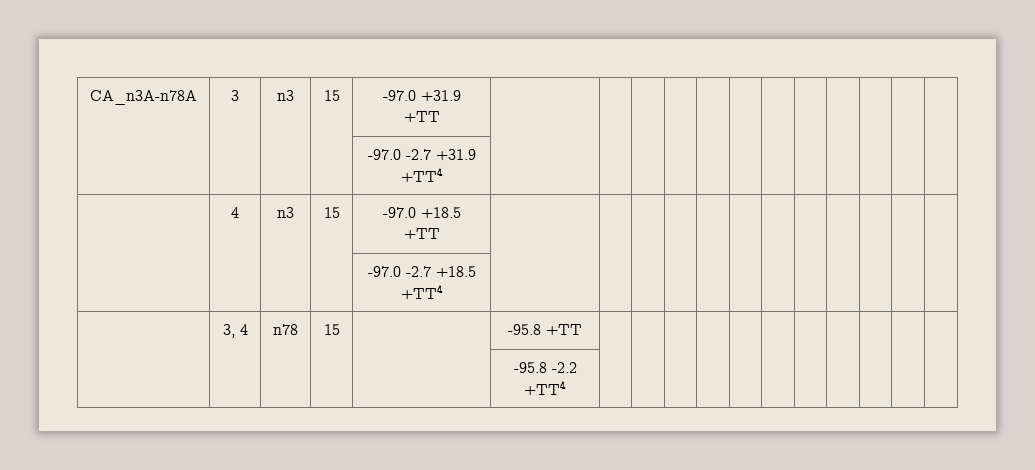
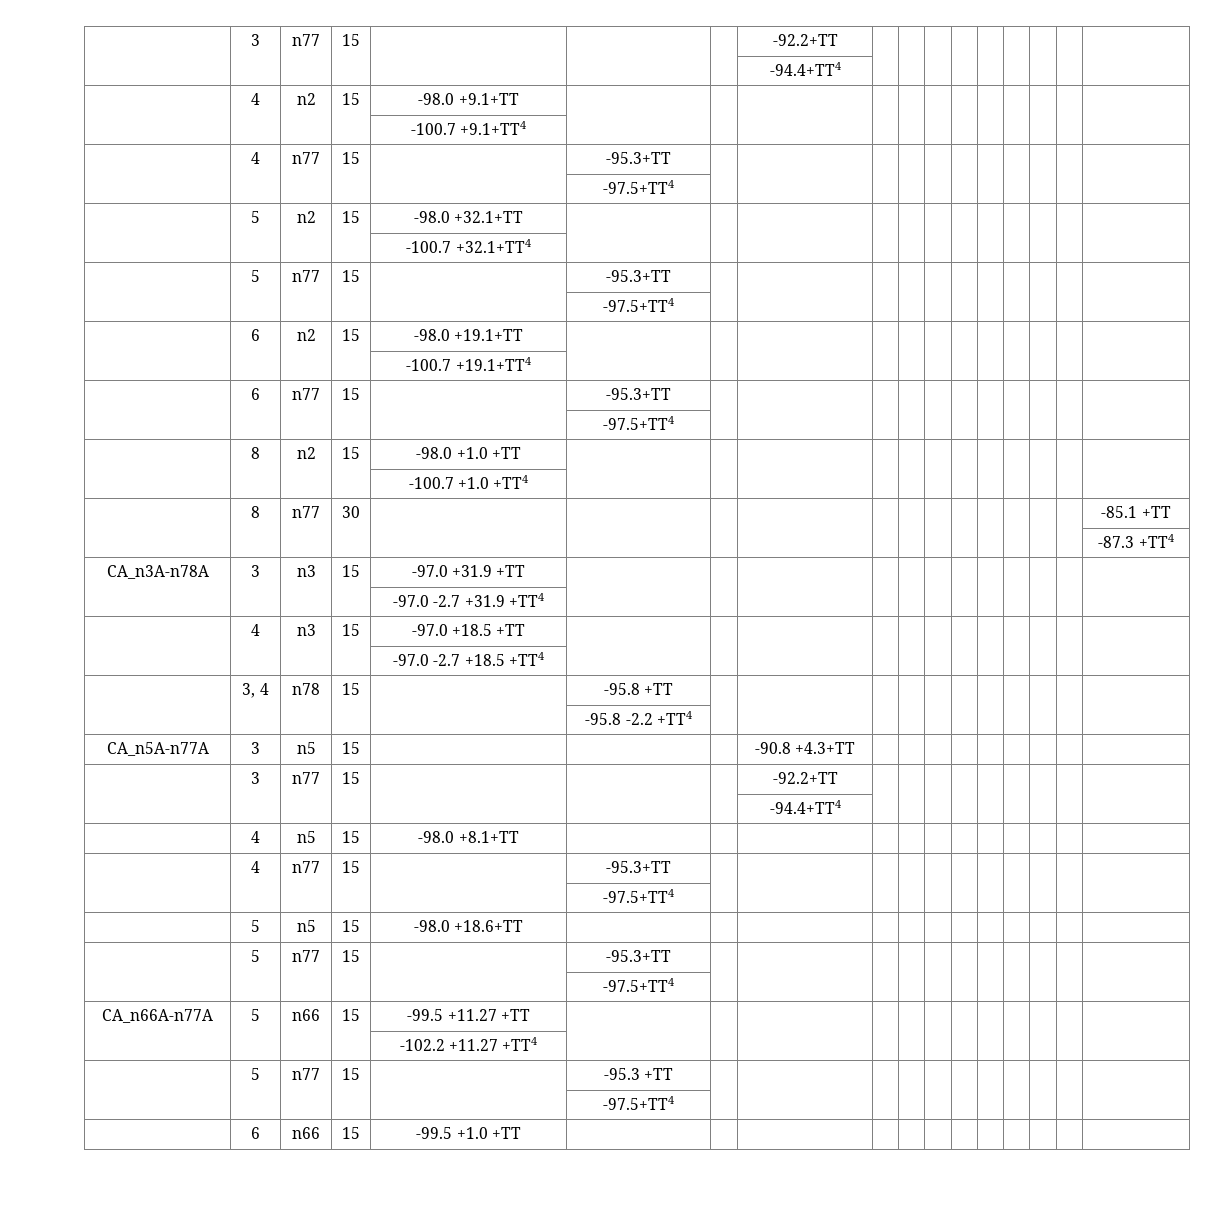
(90, 97) none -> [251,34,260,46] [292,34,320,46] [342,34,360,46] [772,34,838,46] [769,62,841,76] [251,93,260,105] [296,93,316,105] [342,93,360,105] [418,93,519,105] [410,121,527,135] [251,152,260,164] [292,152,320,164] [342,152,360,164] [606,152,671,164] [603,180,674,194] [251,211,260,223] [296,211,316,223] [342,211,360,223] [413,211,524,223] [406,239,531,253] [251,270,260,282] [292,270,320,282] [342,270,360,282] [606,270,671,282] [603,298,674,312] [251,329,260,341] [296,329,316,341] [342,329,360,341] [413,329,524,341] [406,357,531,371] [251,388,260,400] [292,388,320,400] [342,388,360,400] [606,388,671,400] [603,416,674,430] [251,447,260,459] [296,447,316,459] [342,447,360,459] [416,447,521,459] [408,475,529,489] [251,506,260,518] [292,506,320,518] [342,506,360,518] [1101,506,1171,518] [1098,534,1174,548] | 3 | n77 | 15 | | | | -92.2+TT | | | | | | | | | // | | | | | | | -94.4+TT4 | | | | | | | | | // | 4 | n2 | 15 | -98.0 +9.1+TT | | | | | | | | | | | | // | | | | -100.7 +9.1+TT4 | | | | | | | | | | | | // | 4 | n77 | 15 | | -95.3+TT | | | | | | | | | | | // | | | | | -97.5+TT4 | | | | | | | | | | | // | 5 | n2 | 15 | -98.0 +32.1+TT | | | | | | | | | | | | // | | | | -100.7 +32.1+TT4 | | | | | | | | | | | | // | 5 | n77 | 15 | | -95.3+TT | | | | | | | | | | | // | | | | | -97.5+TT4 | | | | | | | | | | | // | 6 | n2 | 15 | -98.0 +19.1+TT | | | | | | | | | | | | // | | | | -100.7 +19.1+TT4 | | | | | | | | | | | | // | 6 | n77 | 15 | | -95.3+TT | | | | | | | | | | | // | | | | | -97.5+TT4 | | | | | | | | | | | // | 8 | n2 | 15 | -98.0 +1.0 +TT | | | | | | | | | | | | // | | | | -100.7 +1.0 +TT4 | | | | | | | | | | | | // | 8 | n77 | 30 | | | | | | | | | | | | | -85.1 +TT // | | | | | | | | | | | | | | | | -87.3 +TT4 //
(566, 387) none -> [106,742,209,756] [251,742,260,754] [296,742,316,754] [342,742,360,754] [754,742,856,754] [251,772,260,784] [292,772,320,784] [342,772,360,784] [772,772,838,784] [769,800,841,814] [251,831,260,843] [296,831,316,843] [342,831,360,843] [418,831,519,843] [251,861,260,873] [292,861,320,873] [342,861,360,873] [606,861,671,873] [603,889,674,903] [251,920,260,932] [296,920,316,932] [342,920,360,932] [413,920,524,932] [251,950,260,962] [292,950,320,962] [342,950,360,962] [606,950,671,962] [603,978,674,992] [102,1009,213,1023] [251,1009,260,1021] [292,1009,320,1021] [342,1009,360,1021] [407,1009,530,1021] [399,1037,538,1051] [251,1068,260,1080] [292,1068,320,1080] [342,1068,360,1080] [603,1068,674,1080] [603,1096,674,1110] [251,1127,260,1139] [292,1127,320,1139] [342,1127,360,1139] [416,1127,521,1139] // CA_n5A-n77A | 3 | n5 | 15 | | | | -90.8 +4.3+TT | | | | | | | | | // | 3 | n77 | 15 | | | | -92.2+TT | | | | | | | | | // | | | | | | | -94.4+TT4 | | | | | | | | | // | 4 | n5 | 15 | -98.0 +8.1+TT | | | | | | | | | | | | // | 4 | n77 | 15 | | -95.3+TT | | | | | | | | | | | // | | | | | -97.5+TT4 | | | | | | | | | | | // | 5 | n5 | 15 | -98.0 +18.6+TT | | | | | | | | | | | | // | 5 | n77 | 15 | | -95.3+TT | | | | | | | | | | | // | | | | | -97.5+TT4 | | | | | | | | | | | // CA_n66A-n77A | 5 | n66 | 15 | -99.5 +11.27 +TT | | | | | | | | | | | | // | | | | -102.2 +11.27 +TT4 | | | | | | | | | | | | // | 5 | n77 | 15 | | -95.3 +TT | | | | | | | | | | | // | | | | | -97.5+TT4 | | | | | | | | | | | // | 6 | n66 | 15 | -99.5 +1.0 +TT | | | | | | | | | | | |

